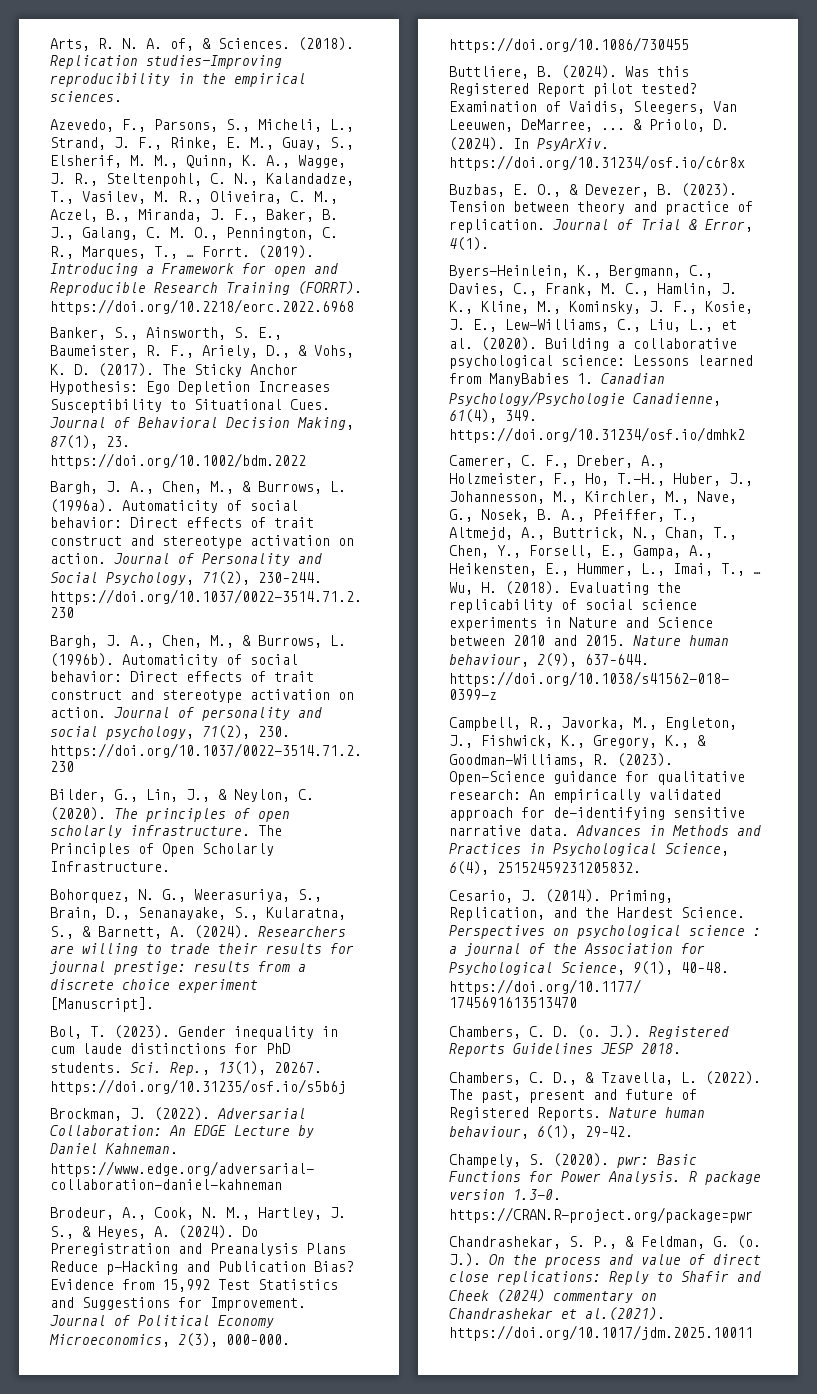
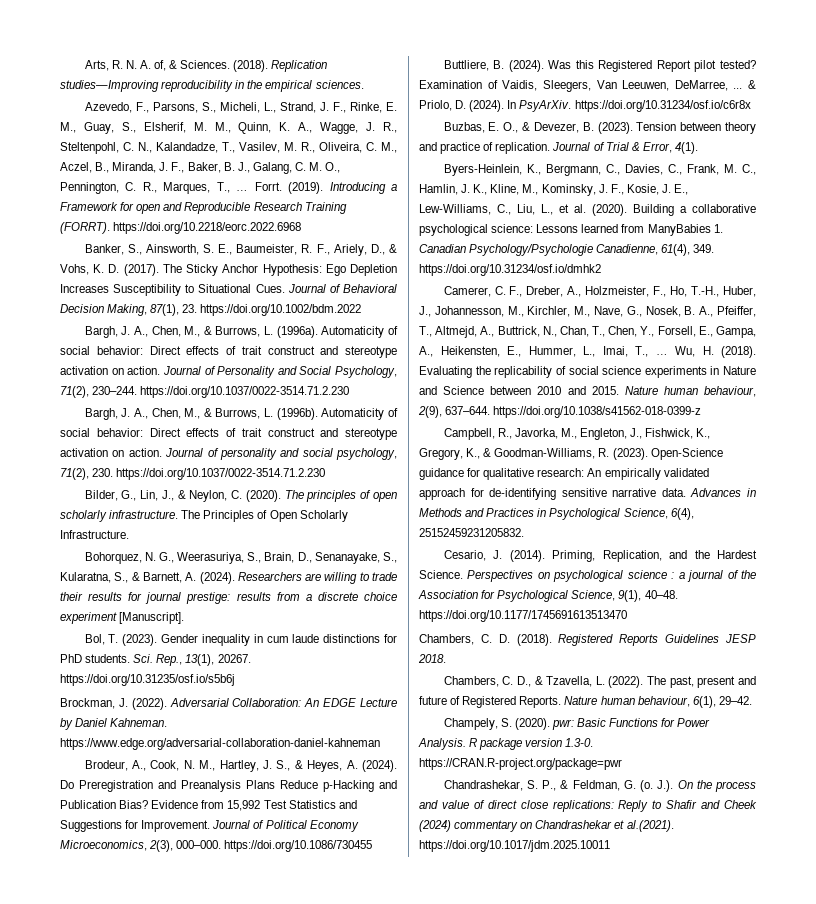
[577,1025,641,1039] (o. J.). -> [516,634,552,646] (2018).

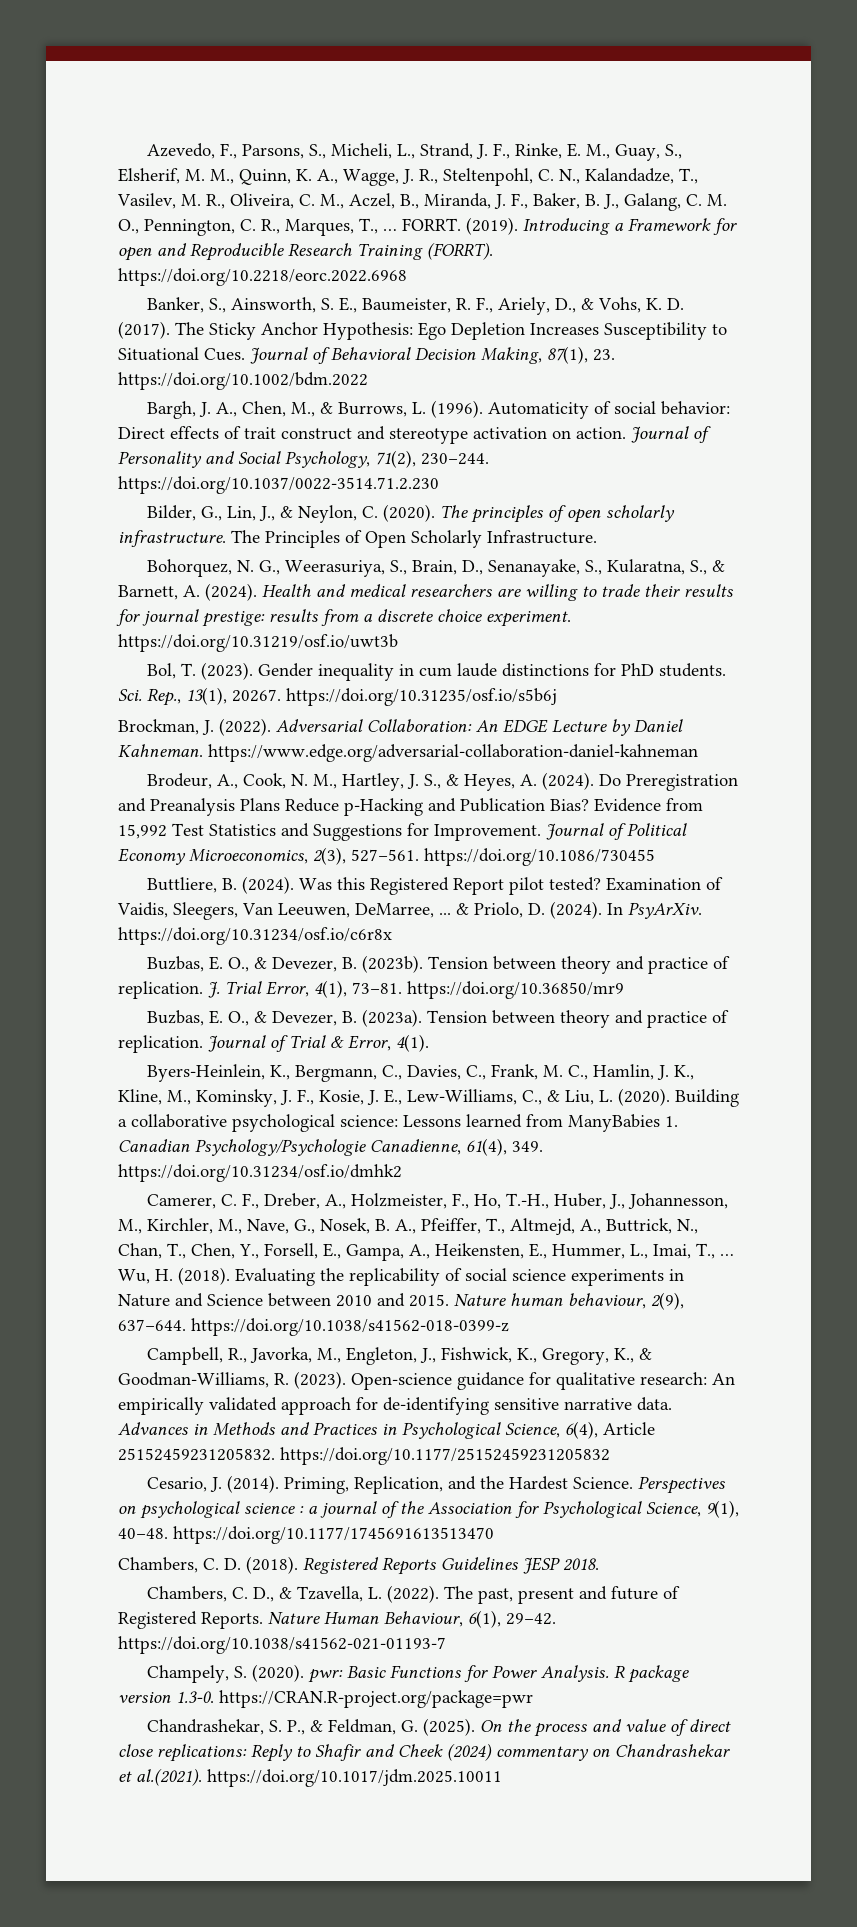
[84,60,328,72] [60,80,364,92] Arts, R. N. A. of, & Sciences. (2018). Replication studies—Improving reproducibility in the empirical sciences. // -> (147, 151) none
[254,182,282,191] Forrt. -> [402,218,461,231] FORRT.
[276,326,318,338] (1996a). -> [431,400,484,418] (1996).
[84,408,398,420] [60,428,397,440] [60,448,397,460] [60,468,326,480] // Bargh, J. A., Chen, M., & Burrows, L. (1996b). Automaticity of social behavior: Direct effects of trait construct and stereotype activation on action. Journal of personality and social psychology, 71(2), 230. https://doi.org/10.1037/0022-3514.71.2.230 -> (439, 485) none
[237,572,302,581] Researchers -> [262,584,492,597] Health and medical researchers
[60,612,185,624] experiment [Manuscript]. -> [486,611,571,627] [118,634,398,652] experiment. https://doi.org/10.31219/osf.io/uwt3b
[176,840,222,849] 000–000. -> [351,849,419,862] 527–561.
[597,122,633,134] (2023). -> [362,955,731,974] [118,980,624,999] [147,1009,423,1027] (2023b). Tension between theory and practice of replication. J. Trial Error, 4(1), 73–81. https://doi.org/10.36850/mr9 // Buzbas, E. O., & Devezer, B. (2023a).
[517,204,586,215] Liu, L., et al. -> [547,1090,613,1105] & Liu, L.
[650,448,723,460] Open-Science -> [351,1373,452,1390] Open-science
(694, 514) none -> [603,1422,655,1435] Article
(524, 532) none -> [280,1447,610,1465] https://doi.org/10.1177/25152459231205832
[600,696,690,707] human behaviour, -> [324,1611,463,1627] Human Behaviour,
(752, 700) none -> [118,1636,446,1654] https://doi.org/10.1038/s41562-021-01193-7
[640,780,674,792] (o. J.). -> [423,1718,476,1736] (2025).

